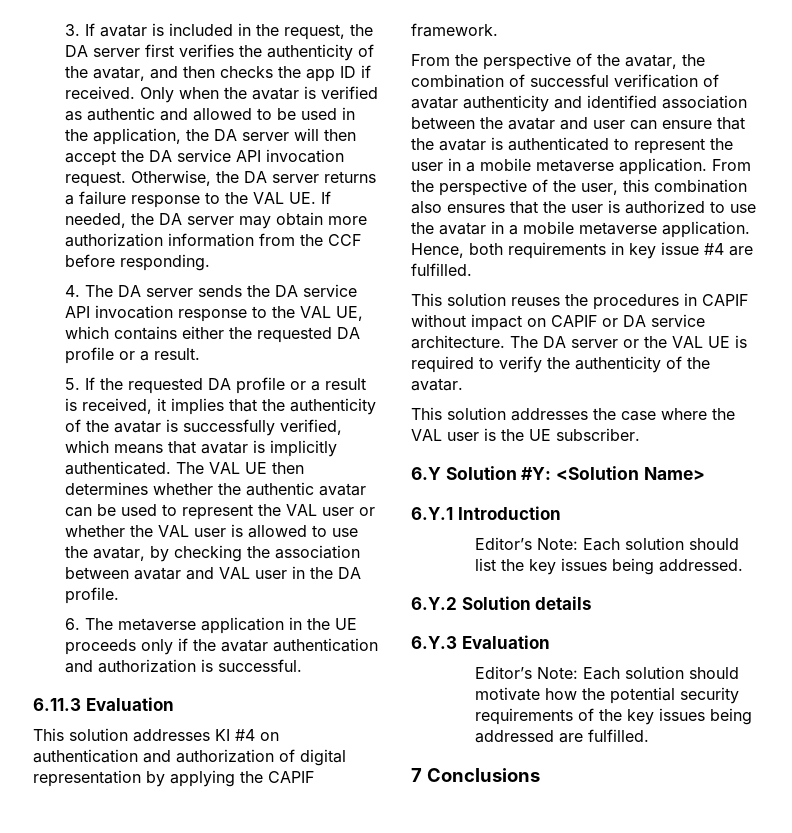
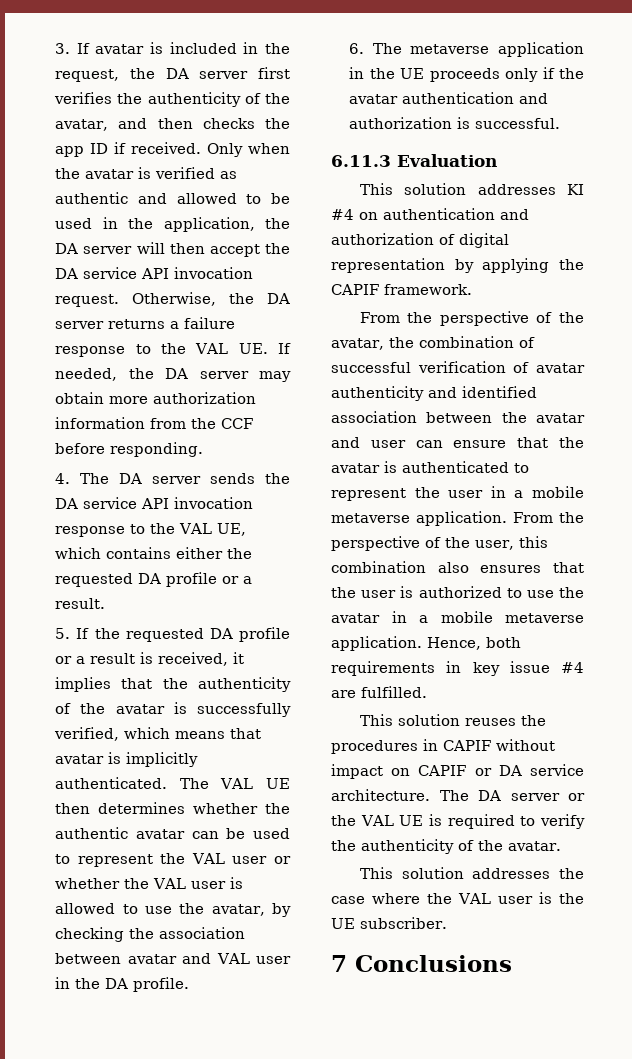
[411,466,705,480] [411,506,561,520] [474,537,739,551] [474,558,743,575] [411,596,593,610] [411,635,550,649] [474,666,739,680] [474,687,739,704] [474,708,752,725] [474,729,649,743] // 6.Y Solution #Y: <Solution Name> // 6.Y.1 Introduction // Editor’s Note: Each solution should list the key issues being addressed. // 6.Y.2 Solution details // 6.Y.3 Evaluation // Editor’s Note: Each solution should motivate how the potential security requirements of the key issues being addressed are fulfilled. -> (447, 923) none

